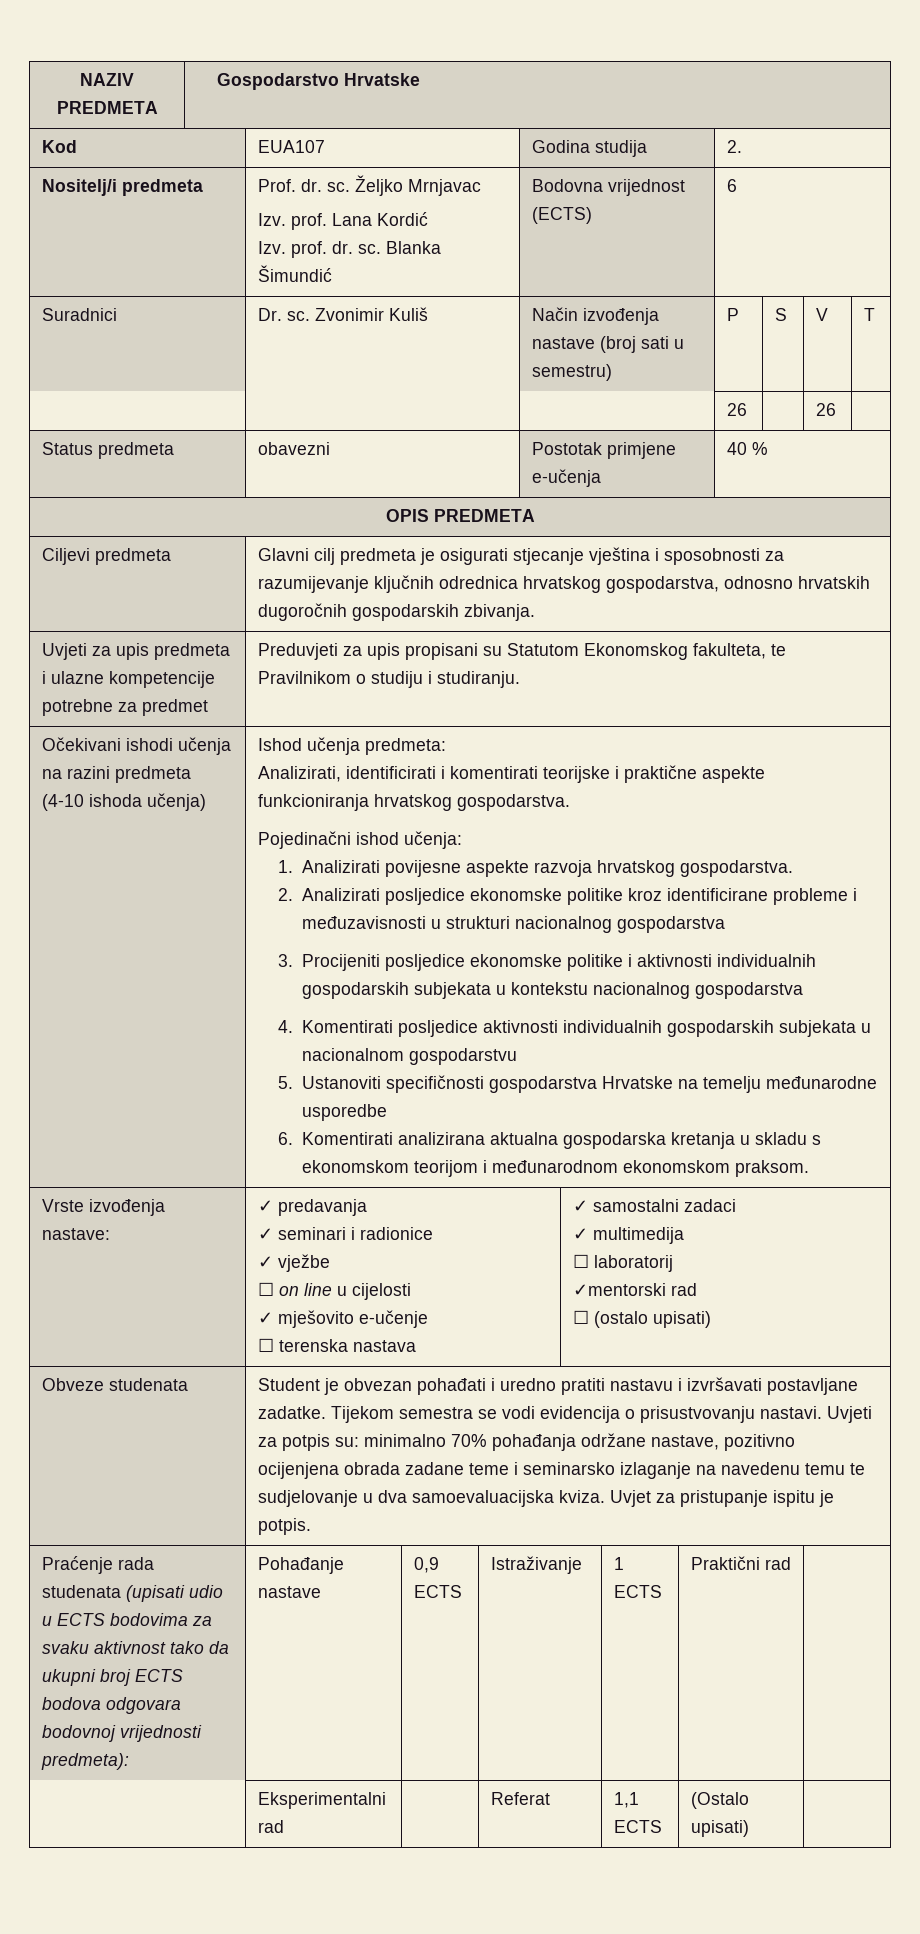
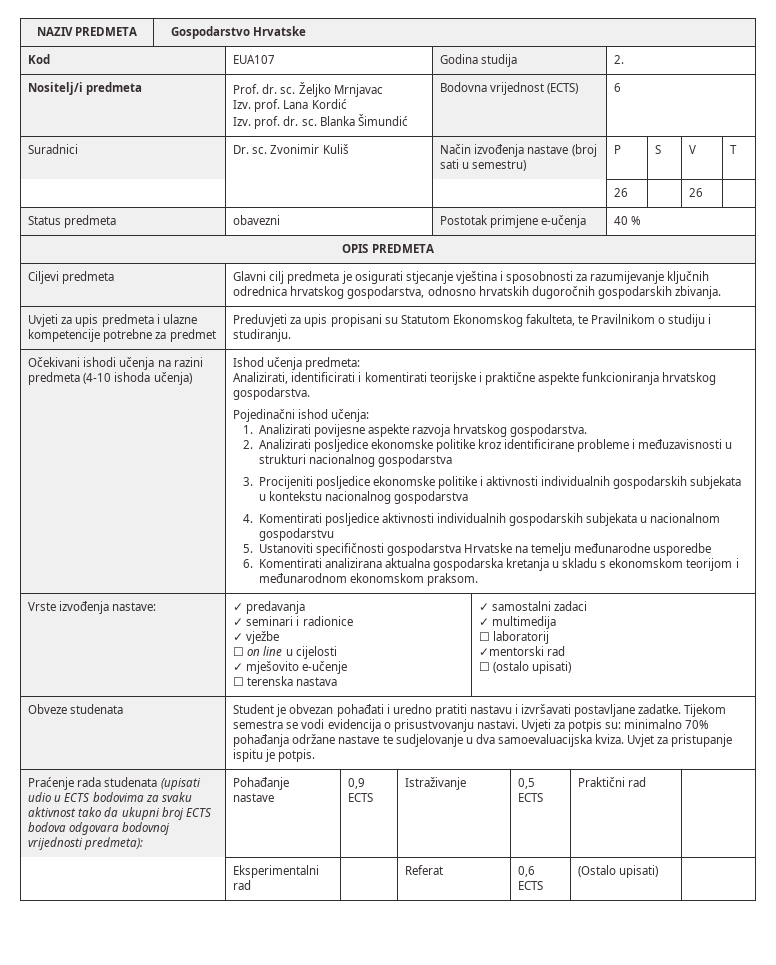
[650,1434,795,1451] [257,1462,845,1479] nastave, pozitivno ocijenjena obrada zadane teme i seminarsko izlaganje na navedenu temu -> [338,735,380,744] nastave
[613,1557,624,1570] 1 -> [518,778,536,789] 0,5
[613,1792,639,1808] 1,1 -> [518,866,536,877] 0,6

